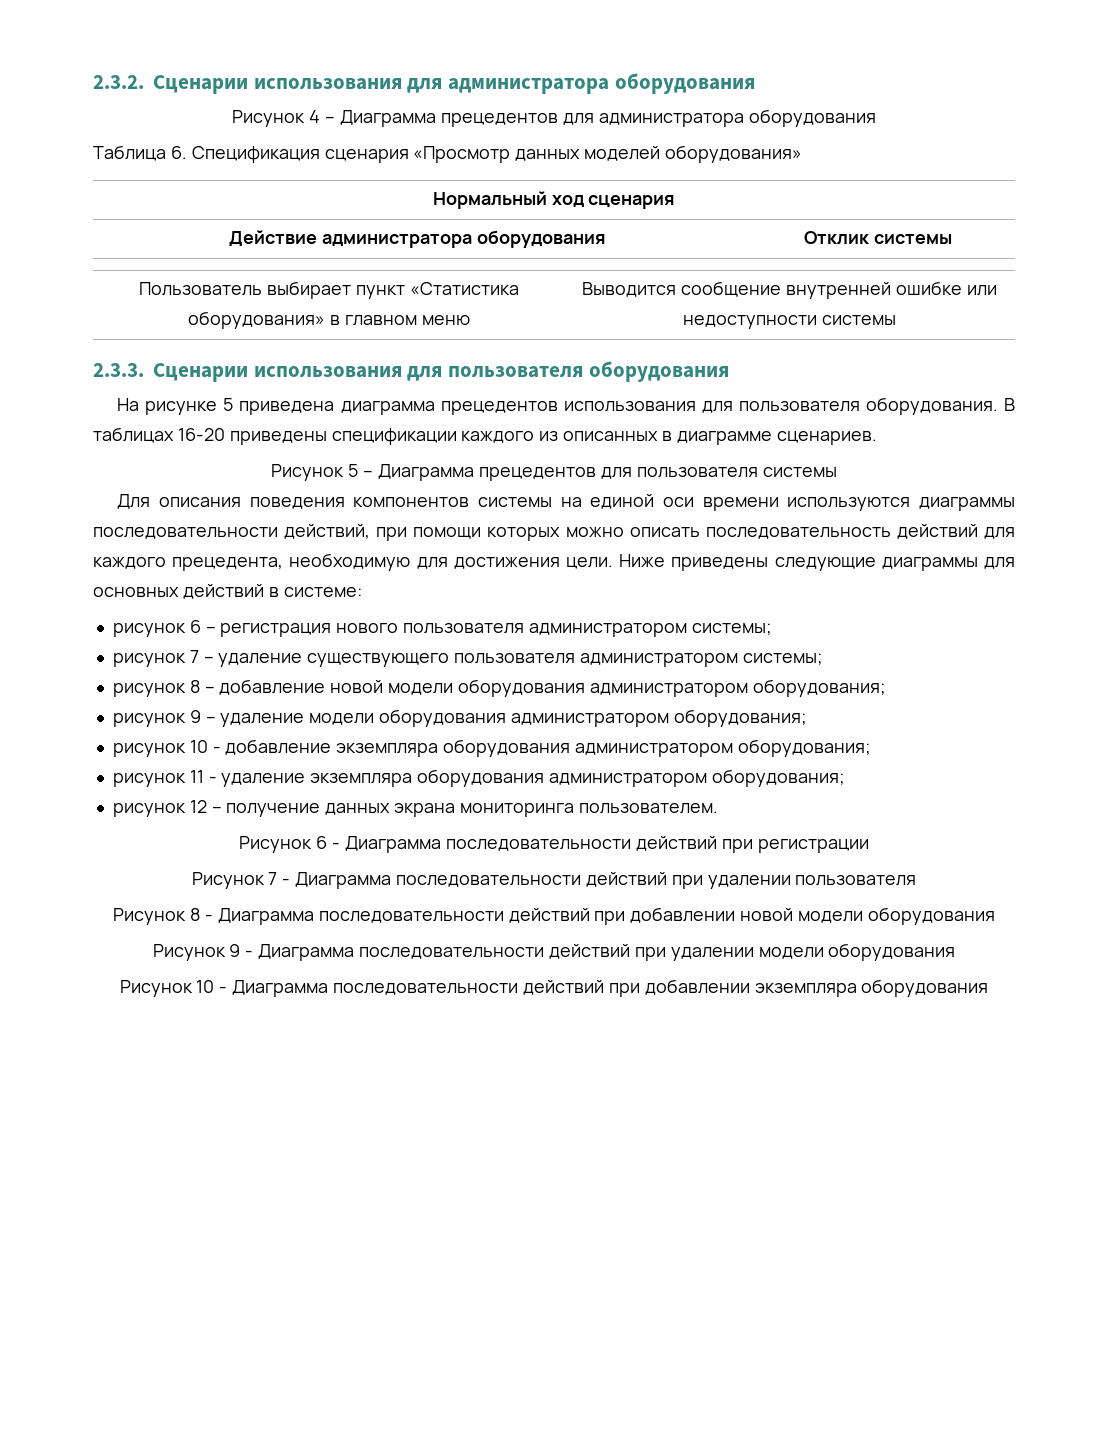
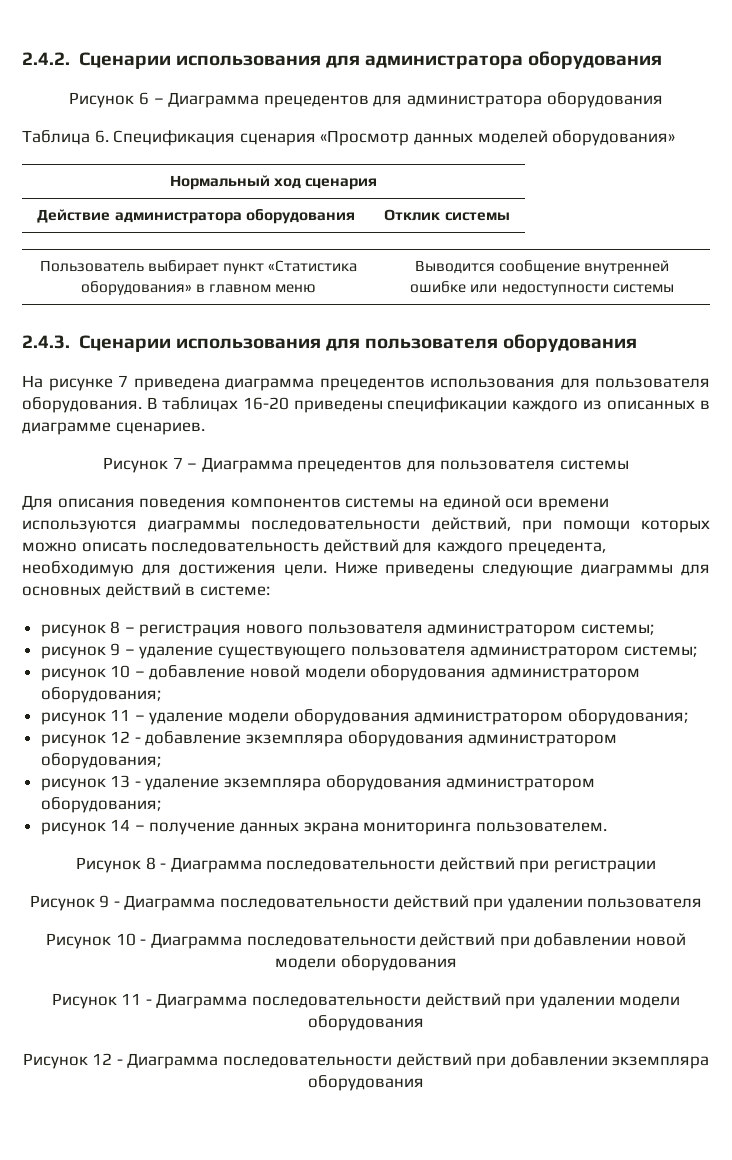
[93,75,144,89] 2.3.2. -> [22,52,70,65] 2.4.2.
[309,110,321,123] 4 -> [139,92,150,105] 6
[93,363,144,377] 2.3.3. -> [22,335,70,349] 2.4.3.
[223,398,234,411] 5 -> [118,375,128,387] 7
[348,464,359,477] 5 -> [172,457,183,469] 7
[189,620,201,633] 6 -> [110,621,121,634] 8
[189,650,199,663] 7 -> [110,643,121,656] 9
[189,680,200,693] 8 -> [110,665,131,678] 10
[189,710,201,723] 9 -> [110,709,131,721] 11
[189,740,208,753] 10 -> [110,731,131,743] 12
[189,770,204,783] 11 -> [110,775,131,788] 13
[189,800,207,813] 12 -> [110,819,131,831] 14
[316,836,328,849] 6 -> [145,857,156,870] 8
[268,872,278,885] 7 -> [99,895,110,908] 9
[190,908,201,921] 8 -> [115,933,136,946] 10
[229,944,241,957] 9 -> [121,993,142,1005] 11
[196,980,215,993] 10 -> [92,1053,113,1065] 12

